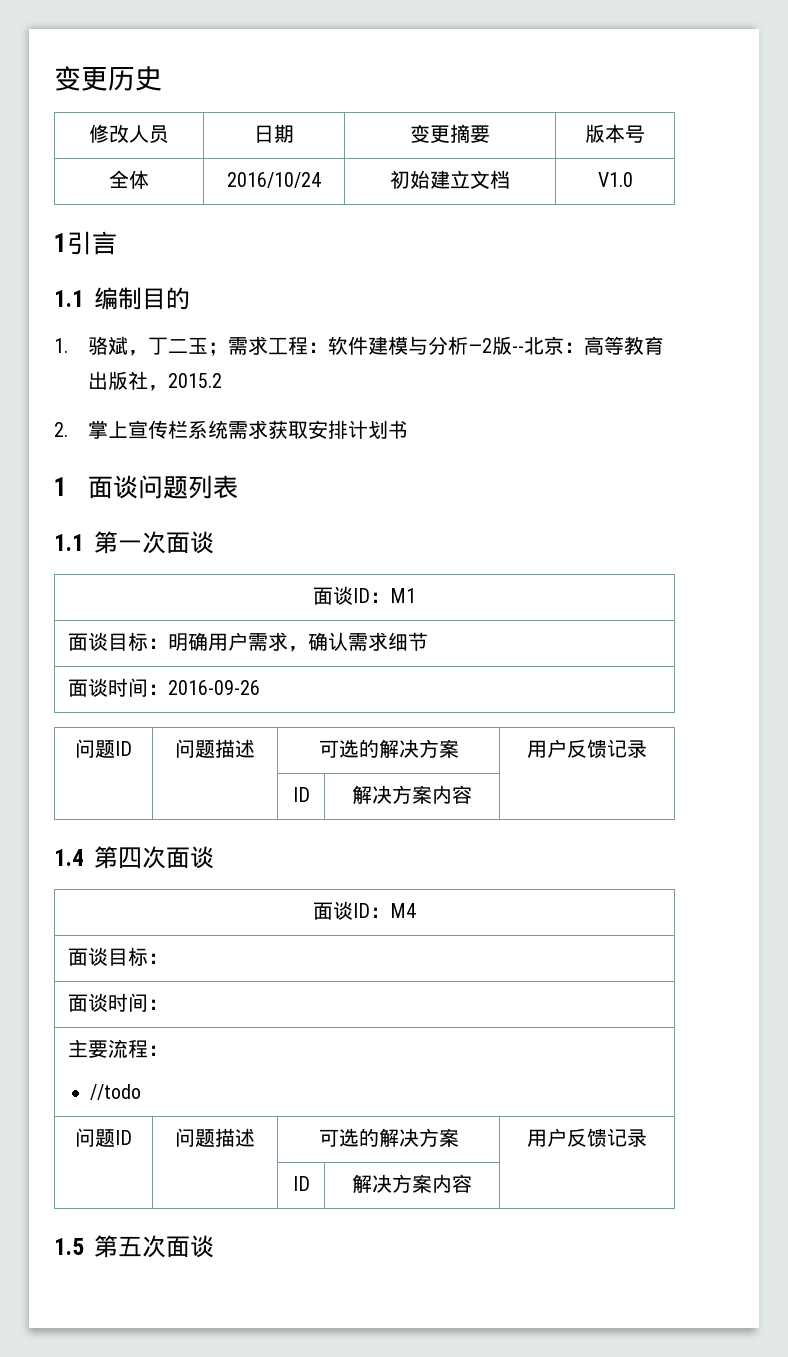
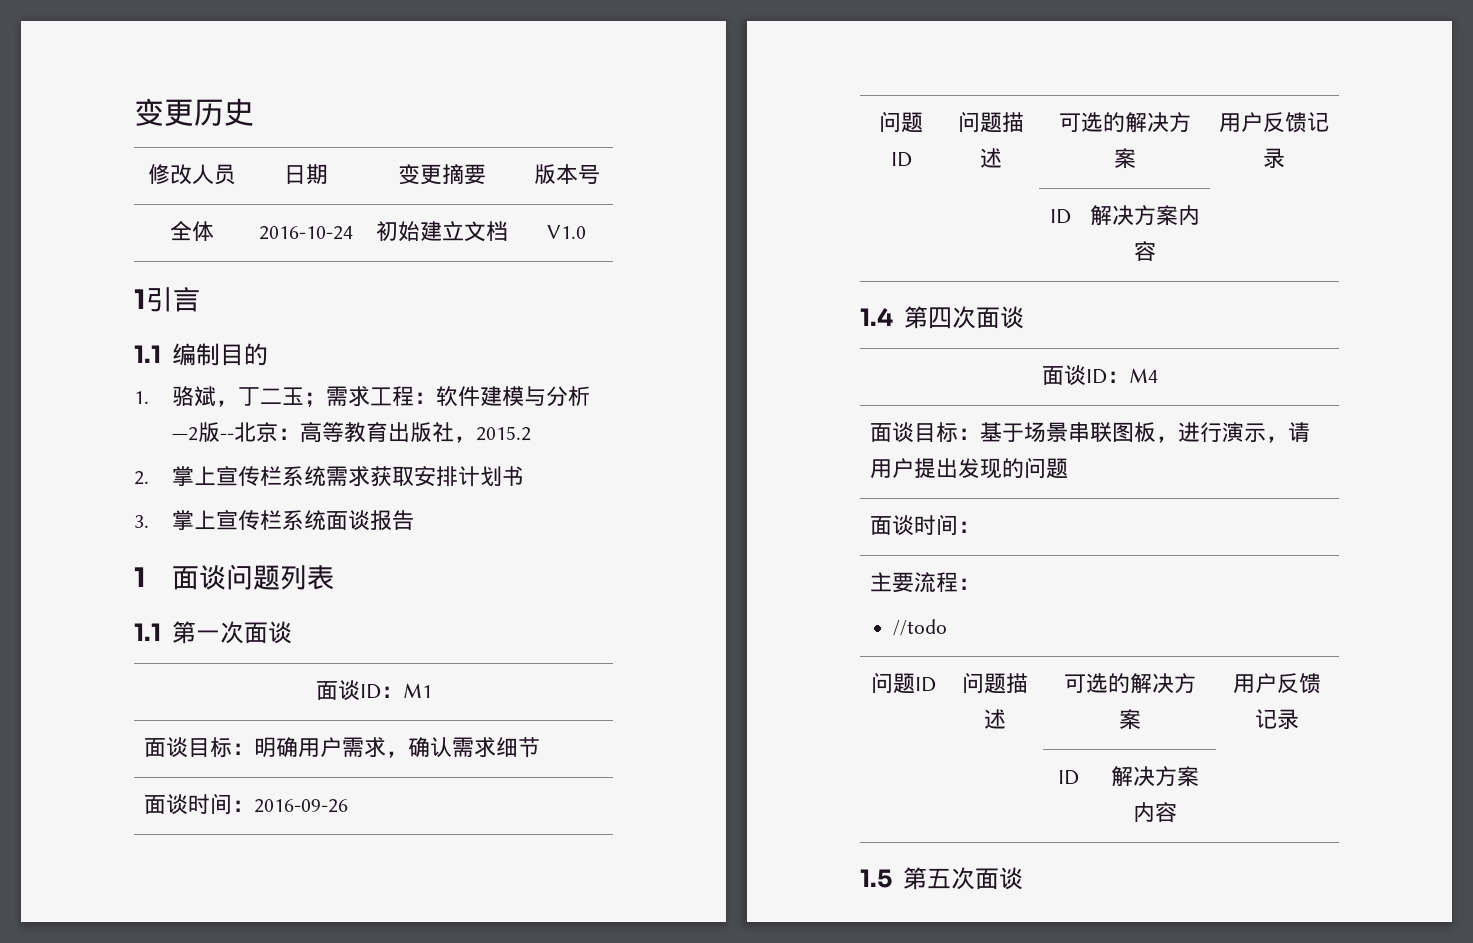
[227,172,321,188] 2016/10/24 -> [258,226,353,240] 2016-10-24
(409, 429) none -> [134,510,414,531] // 3.掌上宣传栏系统面谈报告
(169, 958) none -> [979,422,1310,443] [869,457,1068,479] 基于场景串联图板，进行演示，请用户提出发现的问题

